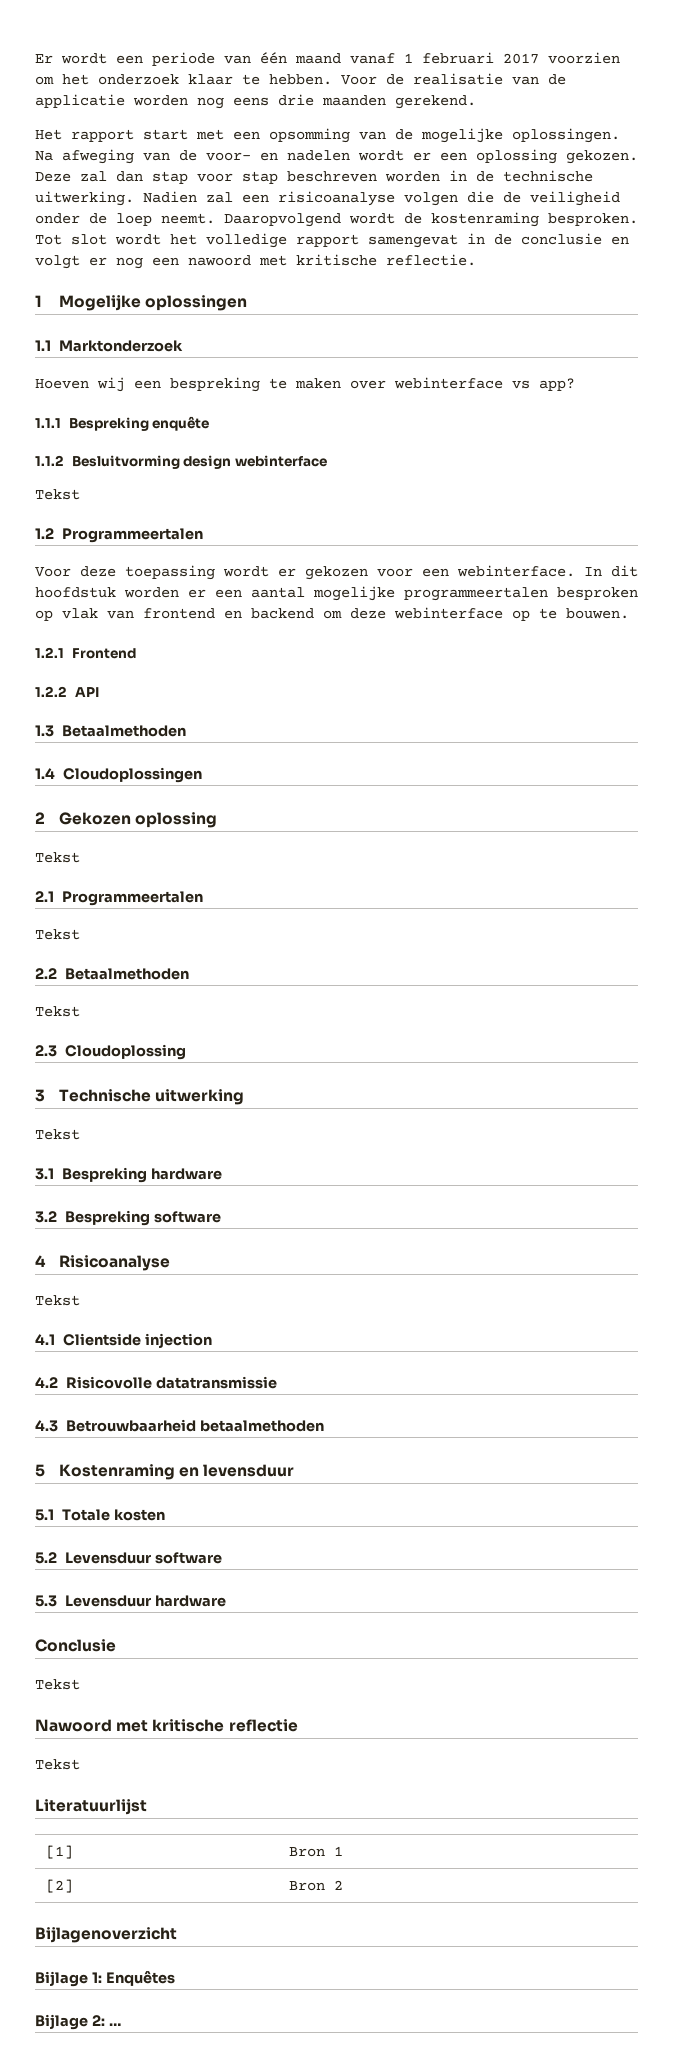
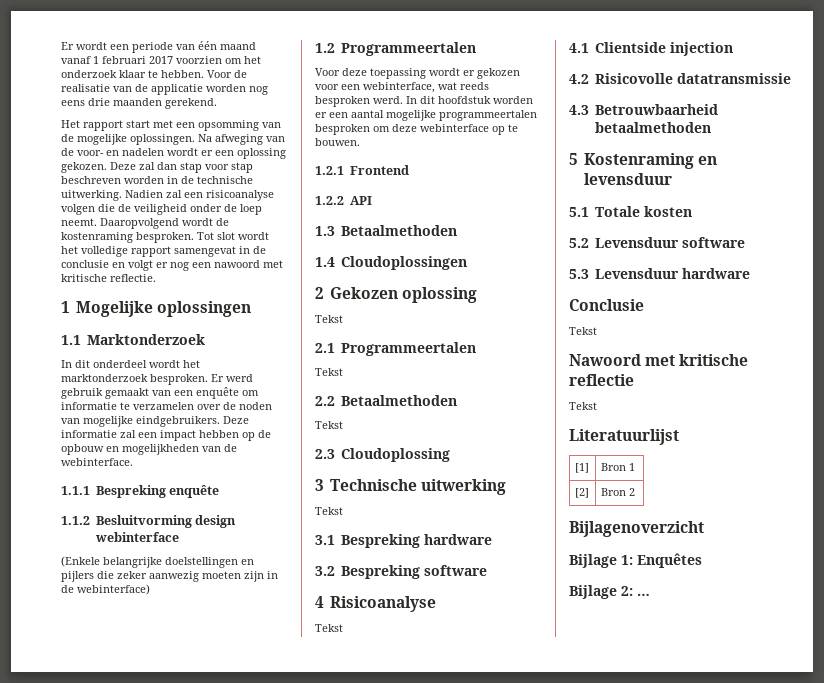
[35,377,575,392] Hoeven wij een bespreking te maken over webinterface vs app? -> [61,360,200,368] [61,374,253,385] [61,387,259,399] [61,402,272,410] [61,416,249,427] [61,430,271,441] [61,444,237,455] [61,458,133,466] In dit onderdeel wordt het marktonderzoek besproken. Er werd gebruik gemaakt van een enquête om informatie te verzamelen over de noden van mogelijke eindgebruikers. Deze informatie zal een impact hebben op de opbouw en mogelijkheden van de webinterface.
[35,489,80,500] Tekst -> [61,556,254,568] [61,571,278,582] [61,584,150,595] (Enkele belangrijke doelstellingen en pijlers die zeker aanwezig moeten zijn in de webinterface)
[457,565,575,577] webinterface. -> [363,82,489,93] [315,96,403,107] webinterface, wat reeds besproken werd.
[35,608,314,621] op vlak van frontend en backend -> (370, 129) none

